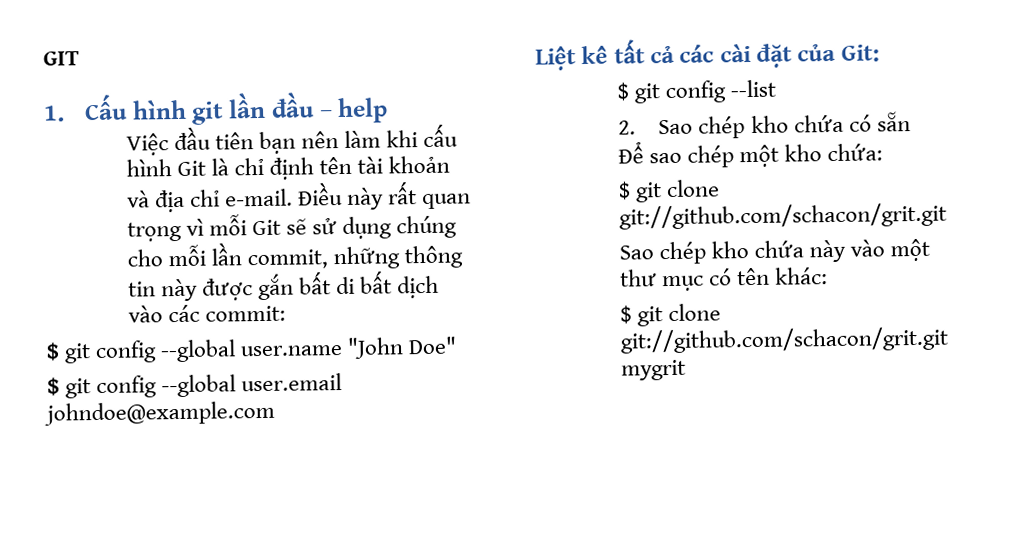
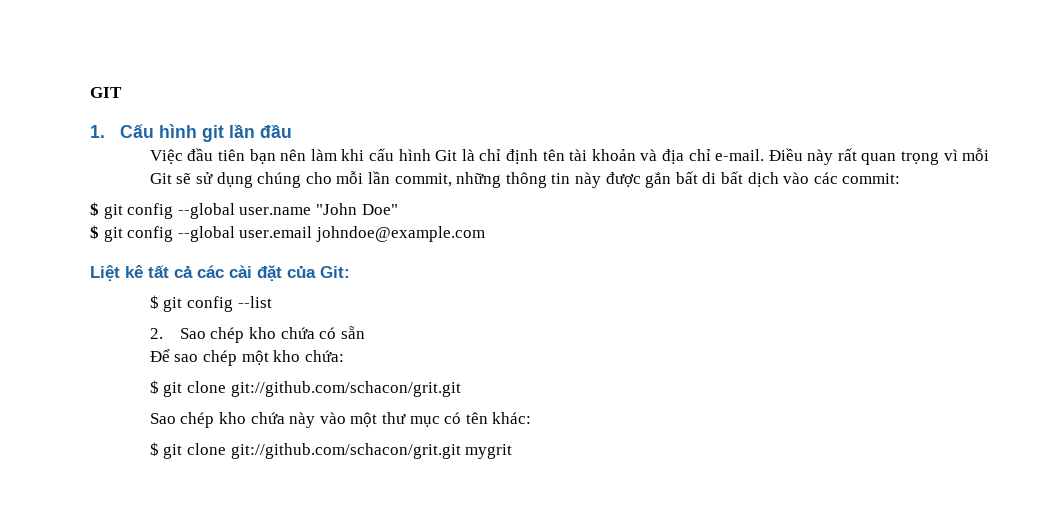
[319,97,389,124] – help -> (292, 131) none

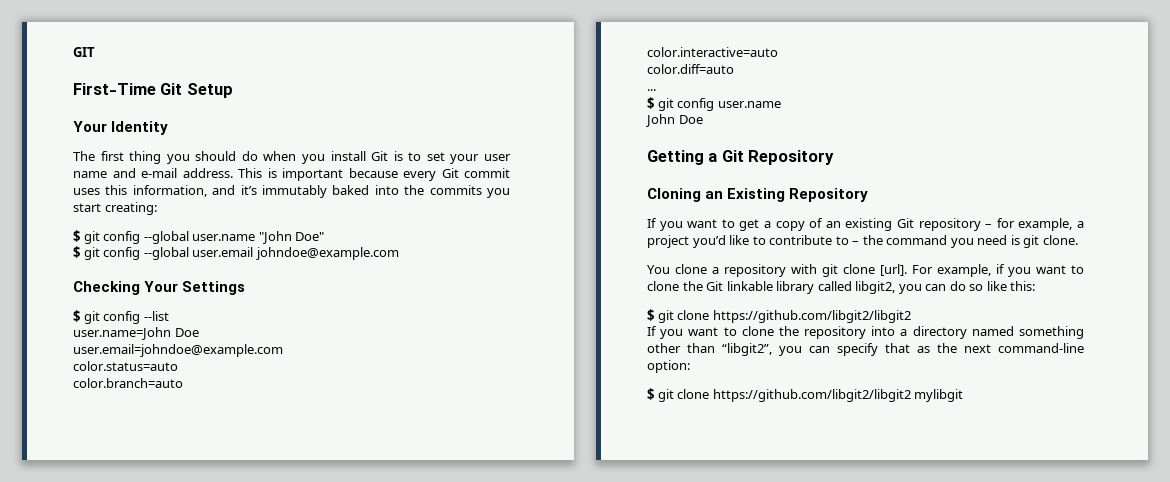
[90,124,292,142] [149,148,990,165] [149,171,901,188] 1. Cấu hình git lần đầu // Việc đầu tiên bạn nên làm khi cấu hình Git là chỉ định tên tài khoản và địa chỉ e-mail. Điều này rất quan trọng vì mỗi Git sẽ sử dụng chúng cho mỗi lần commit, những thông tin này được gắn bất di bất dịch vào các commit: -> [73,83,233,98] [73,121,169,135] [73,151,511,164] [73,168,510,181] [73,185,510,198] [73,202,157,215] First-Time Git Setup // Your Identity // The first thing you should do when you install Git is to set your user name and e-mail address. This is important because every Git commit uses this information, and it’s immutably baked into the commits you start creating:
[90,265,350,281] [149,295,272,312] [149,326,365,343] [149,349,344,366] [149,380,461,397] [149,412,532,428] [149,442,513,459] Liệt kê tất cả các cài đặt của Git: // $ git config --list // 2. Sao chép kho chứa có sẵn // Để sao chép một kho chứa: // $ git clone git://github.com/schacon/grit.git // Sao chép kho chứa này vào một thư mục có tên khác: // $ git clone git://github.com/schacon/grit.git mygrit -> [73,281,246,295] [73,310,169,324] [73,327,199,340] [73,344,283,357] [73,361,178,371] [73,378,183,388] [647,47,778,57] [647,64,734,74] [647,89,656,91] [647,97,781,111] [645,114,703,127] [647,150,835,165] [647,188,869,202] [647,218,1084,231] [647,235,1078,248] [647,264,1084,277] [647,281,1036,294] [647,309,911,323] [647,326,1084,339] [647,343,1084,356] [647,360,690,373] [647,388,964,402] Checking Your Settings // $ git config --list // user.name=John Doe // user.email=johndoe@example.com // color.status=auto // color.branch=auto // color.interactive=auto // color.diff=auto // ... // $ git config user.name // John Doe // Getting a Git Repository // Cloning an Existing Repository // If you want to get a copy of an existing Git repository – for example, a project you’d like to contribute to – the command you need is git clone. // You clone a repository with git clone [url]. For example, if you want to clone the Git linkable library called libgit2, you can do so like this: // $ git clone https://github.com/libgit2/libgit2 // If you want to clone the repository into a directory named something other than “libgit2”, you can specify that as the next command-line option: // $ git clone https://github.com/libgit2/libgit2 mylibgit

